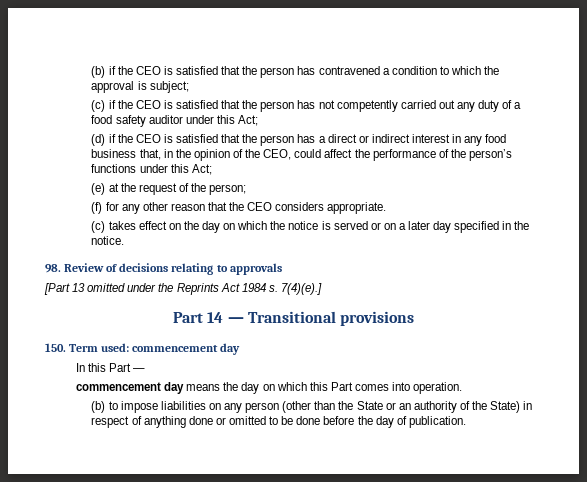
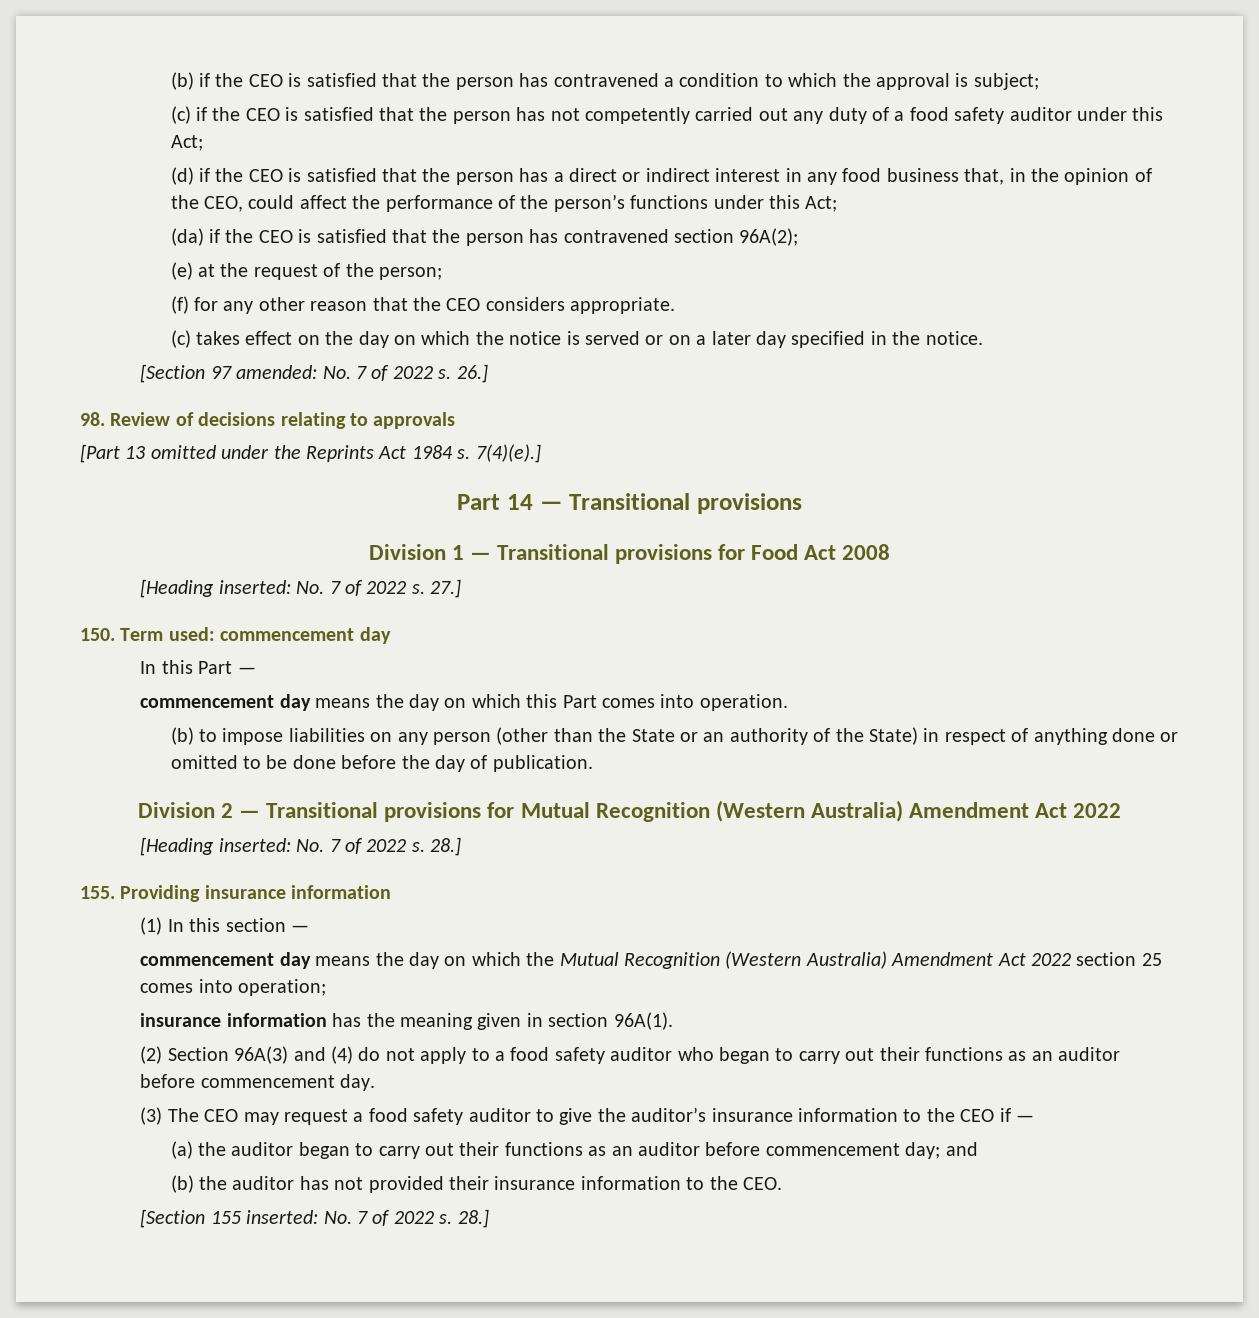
(212, 169) none -> [170,228,799,246] // (da) if the CEO is satisfied that the person has contravened section 96A(2);
(125, 240) none -> [140,364,488,383] // [Section 97 amended: No. 7 of 2022 s. 26.]
(414, 318) none -> [368,544,891,564] [140,579,462,598] // Division 1 — Transitional provisions for Food Act 2008 // [Heading inserted: No. 7 of 2022 s. 27.]
(466, 422) none -> [138,800,1121,822] [140,837,462,856] [80,885,392,902] [140,917,310,935] [140,951,1162,969] [140,979,327,996] [140,1012,673,1030] [140,1046,1121,1064] [140,1074,376,1091] [140,1107,1035,1125] [170,1141,978,1159] [170,1175,783,1193] [140,1209,489,1228] // Division 2 — Transitional provisions for Mutual Recognition (Western Australia) Amendment Act 2022 // [Heading inserted: No. 7 of 2022 s. 28.] // 155. Providing insurance information // (1) In this section — // commencement day means the day on which the Mutual Recognition (Western Australia) Amendment Act 2022 section 25 comes into operation; // insurance information has the meaning given in section 96A(1). // (2) Section 96A(3) and (4) do not apply to a food safety auditor who began to carry out their functions as an auditor before commencement day. // (3) The CEO may request a food safety auditor to give the auditor’s insurance information to the CEO if — // (a) the auditor began to carry out their functions as an auditor before commencement day; and // (b) the auditor has not provided their insurance information to the CEO. // [Section 155 inserted: No. 7 of 2022 s. 28.]

